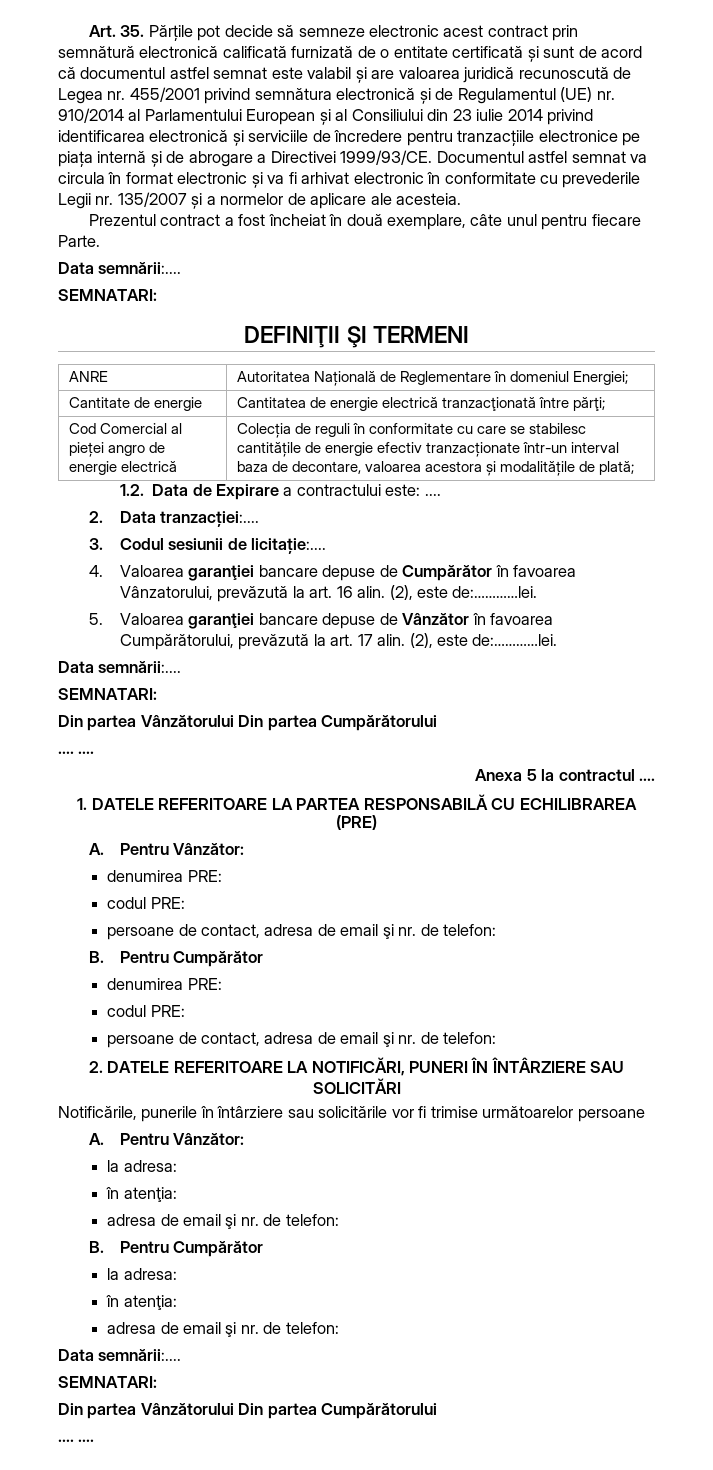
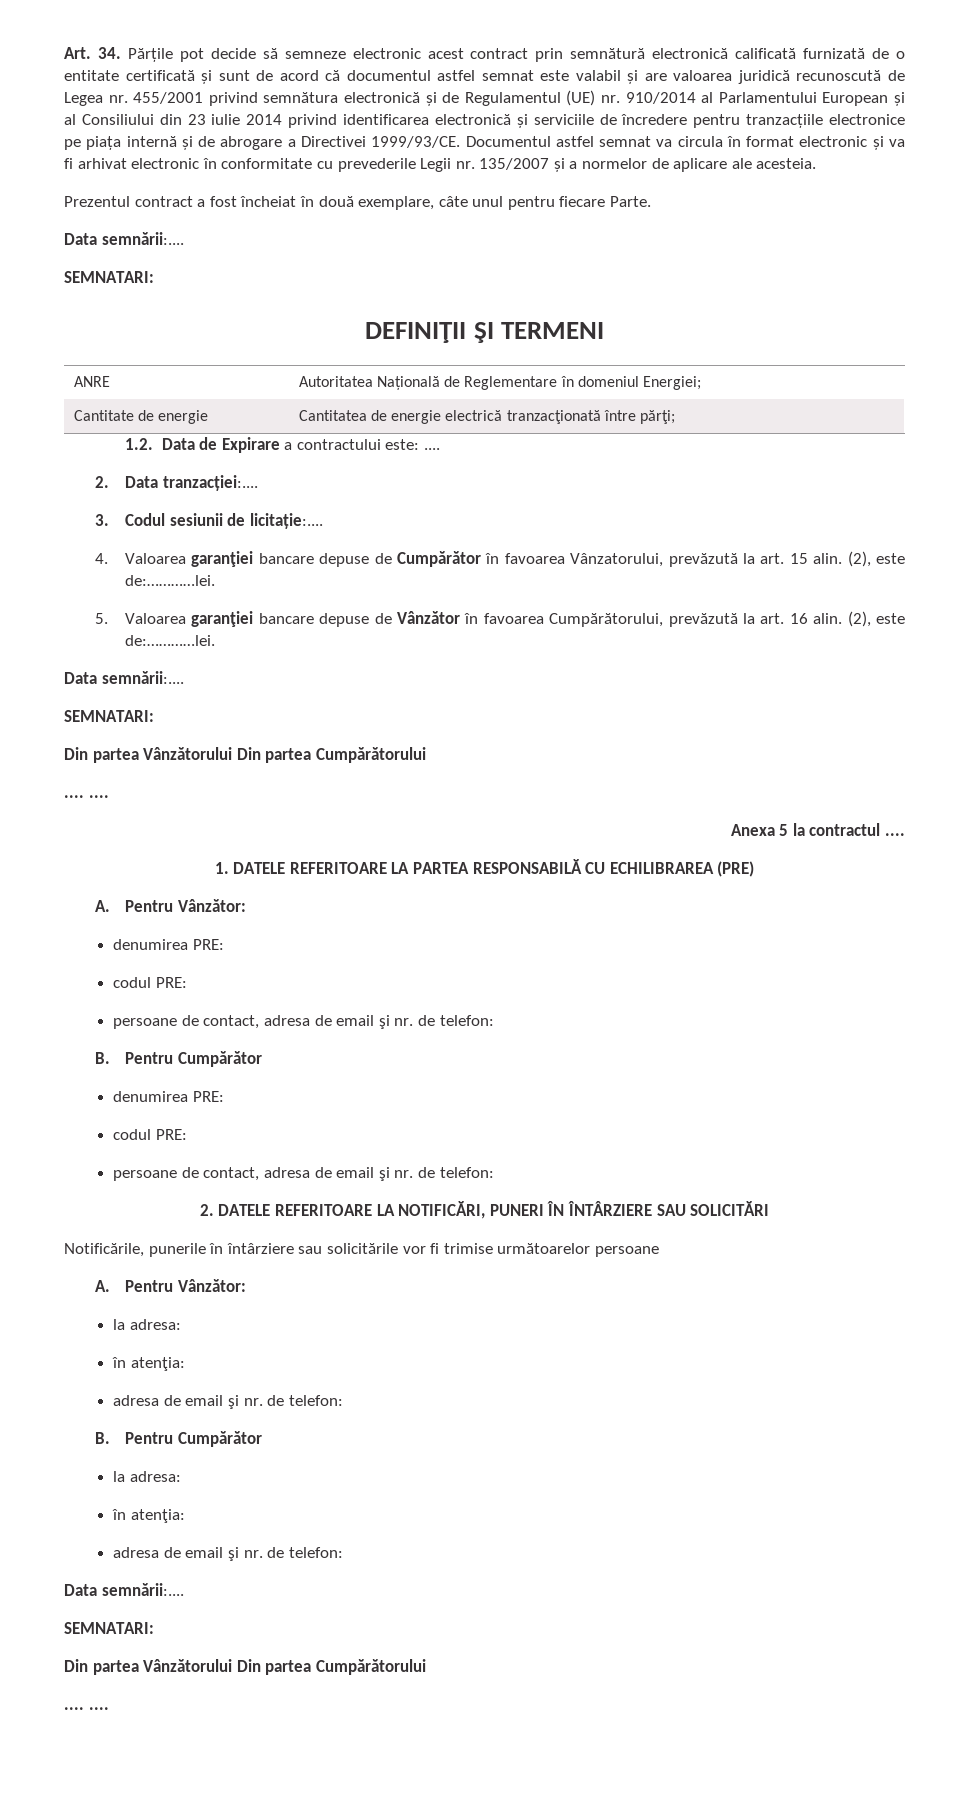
[120,25,145,37] 35. -> [97,47,121,59] 34.
[68,423,182,434] [68,442,165,457] [68,461,177,475] [236,423,587,438] [236,442,620,457] [236,461,635,476] // Cod Comercial al pieței angro de energie electrică | Colecția de reguli în conformitate cu care se stabilesc cantitățile de energie efectiv tranzacționate într-un interval baza de decontare, valoarea acestora și modalitățile de plată; -> (675, 417) none
[336,586,353,598] 16 -> [789,553,808,564] 15
[357,634,373,646] 17 -> [789,613,808,624] 16

